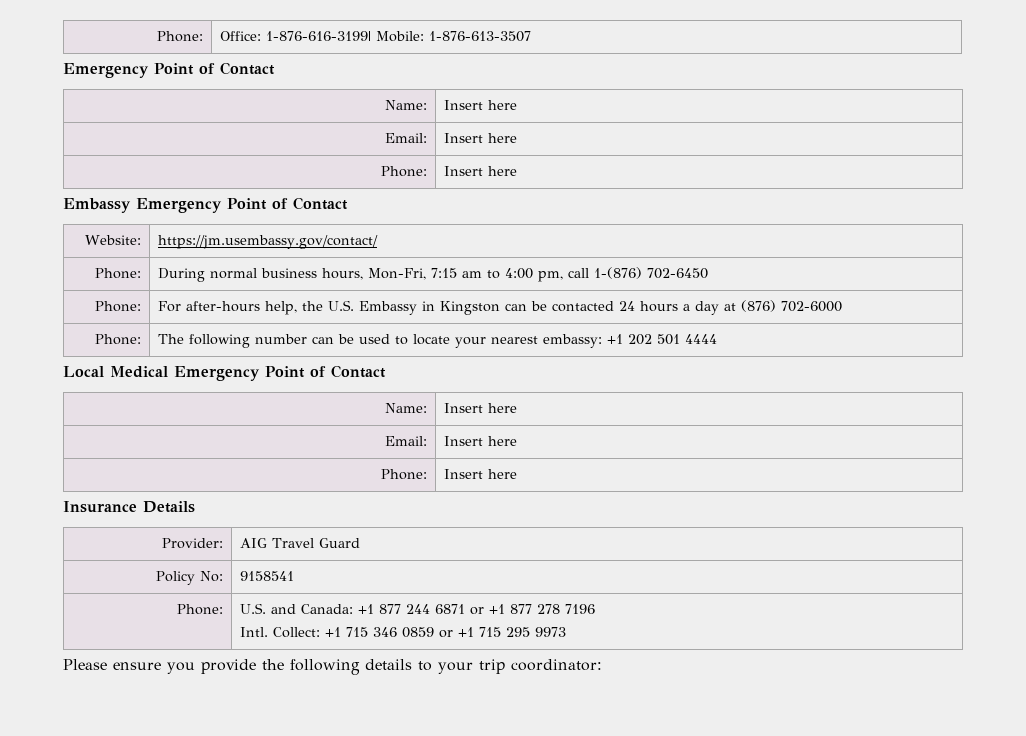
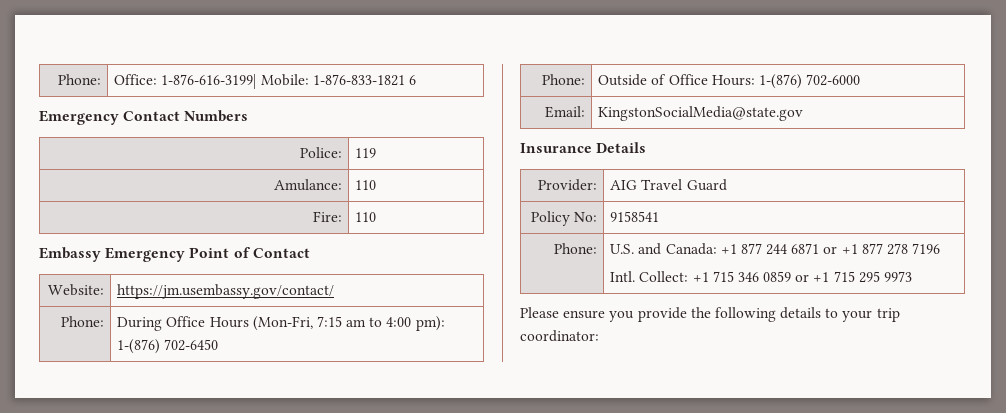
[429,31,532,42] [63,62,275,78] [384,100,427,110] [444,100,518,110] [384,133,427,143] [444,133,518,143] [380,166,427,177] [444,166,518,176] 1-876-613-3507 // Emergency Point of Contact // Name: | Insert here // Email: | Insert here // Phone: | Insert here -> [312,74,416,86] [39,110,249,125] [299,147,342,158] [355,148,377,158] [273,179,342,191] [355,180,377,190] [312,211,342,222] [355,212,377,222] 1-876-833-1821 6 // Emergency Contact Numbers // Police: | 119 // Amulance: | 110 // Fire: | 110
[210,268,427,280] normal business hours, Mon-Fri, -> [166,316,313,331] Office Hours (Mon-Fri,
[538,268,590,282] pm, call -> [415,316,445,331] pm):
[158,300,843,315] [94,334,141,345] [158,334,718,348] [63,365,386,381] [384,403,427,413] [444,403,518,413] [384,436,427,446] [444,436,518,446] [380,469,427,480] [444,469,518,479] For after-hours help, the U.S. Embassy in Kingston can be contacted 24 hours a day at (876) 702-6000 // Phone: | The following number can be used to locate your nearest embassy: +1 202 501 4444 // Local Medical Emergency Point of Contact // Name: | Insert here // Email: | Insert here // Phone: | Insert here -> [598,74,861,89] [544,106,585,118] [598,106,804,121] Outside of Office Hours: 1-(876) 702-6000 // Email: | KingstonSocialMedia@state.gov

